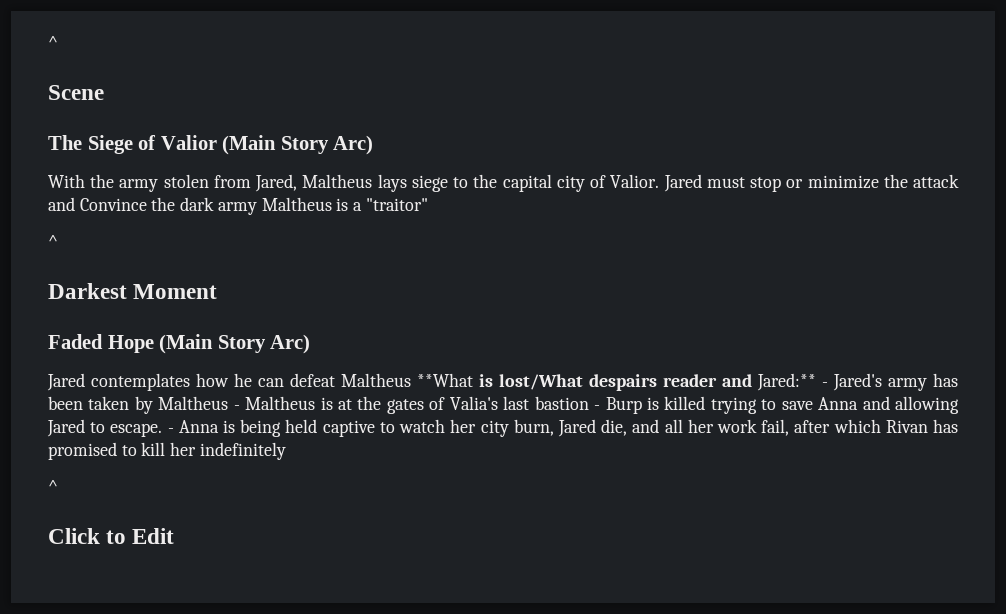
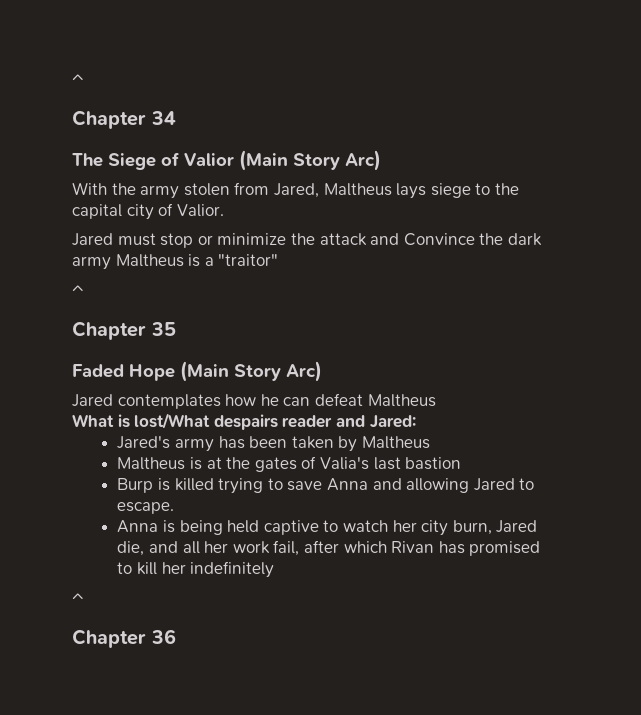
[48,36,58,49] [48,85,104,100] ^ // Scene -> [72,74,84,84] [72,110,176,129] ^ // Chapter 34
(660, 181) none -> (224, 210) //
[48,283,218,299] Darkest Moment -> [72,321,176,340] Chapter 35
[417,373,473,387] **What -> [72,414,114,427] // What
[757,373,828,391] Jared:** - -> [369,415,416,428] Jared: //
[233,405,240,410] - -> (430, 442) //
[594,405,601,410] - -> (462, 463) //
[167,428,174,433] - -> (175, 508) //
[48,528,175,544] Click to Edit -> [72,629,176,648] Chapter 36

